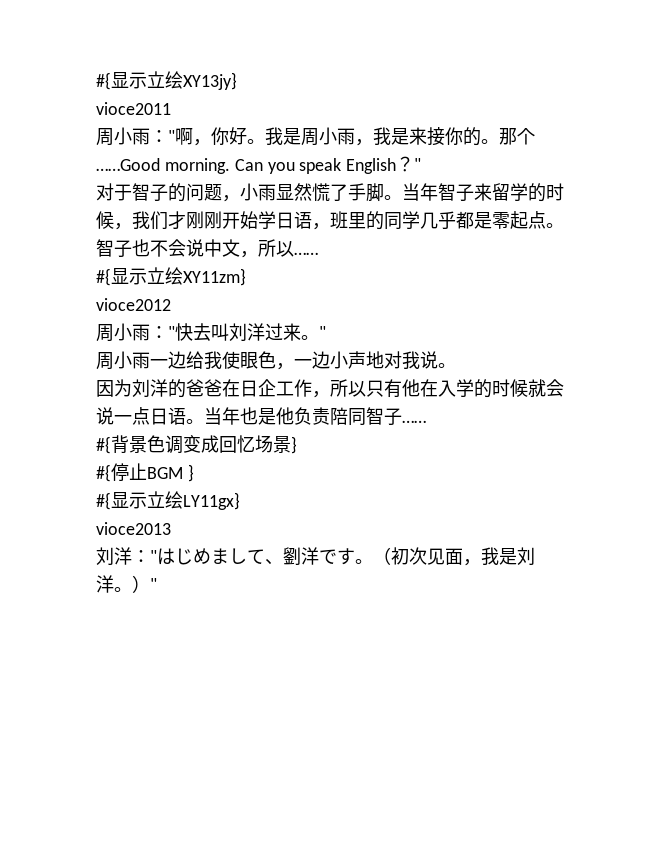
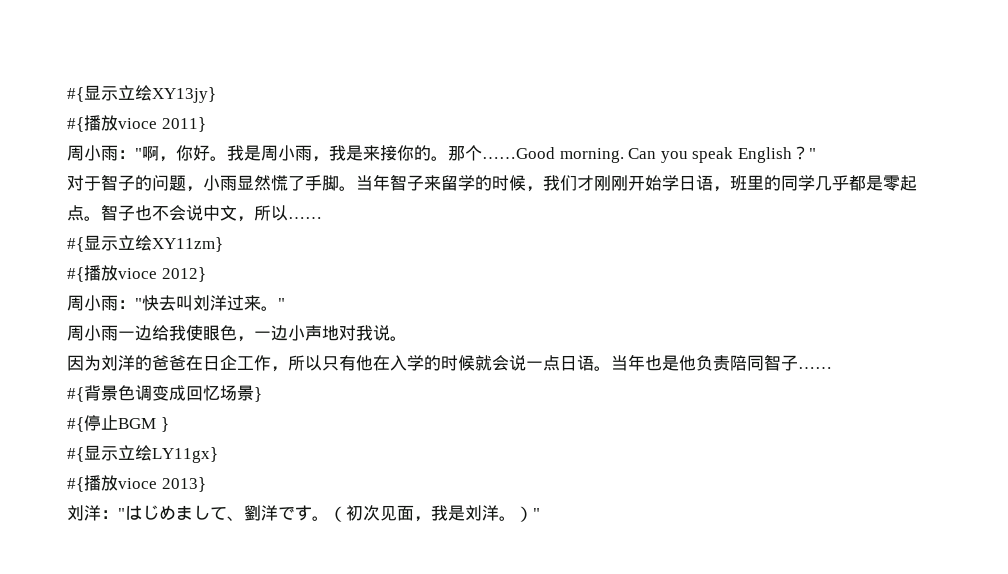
[96,102,171,115] vioce2011 -> [67,115,206,132] #{播放vioce 2011}
[96,298,171,311] vioce2012 -> [67,265,206,282] #{播放vioce 2012}
[96,522,171,535] vioce2013 -> [67,475,206,492] #{播放vioce 2013}

